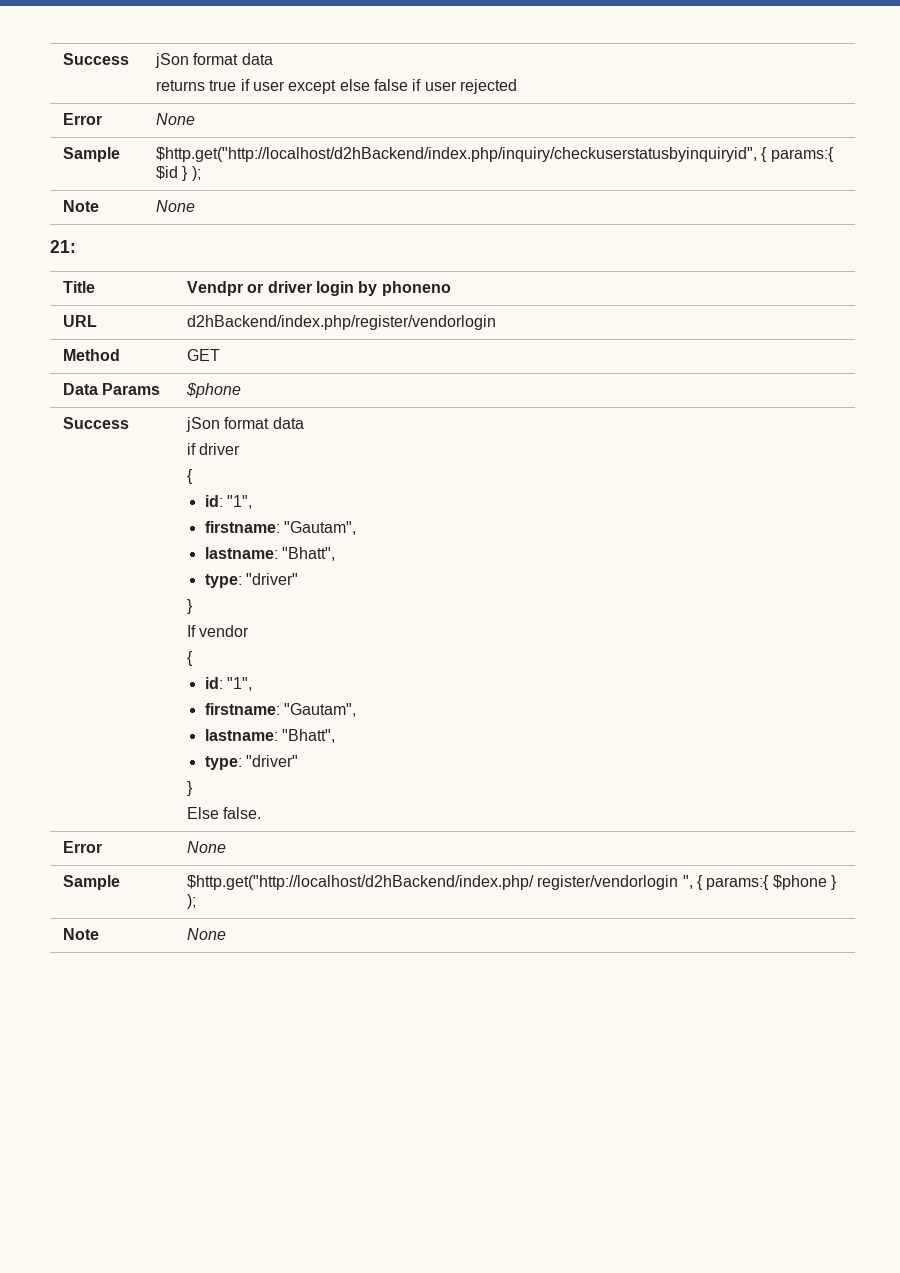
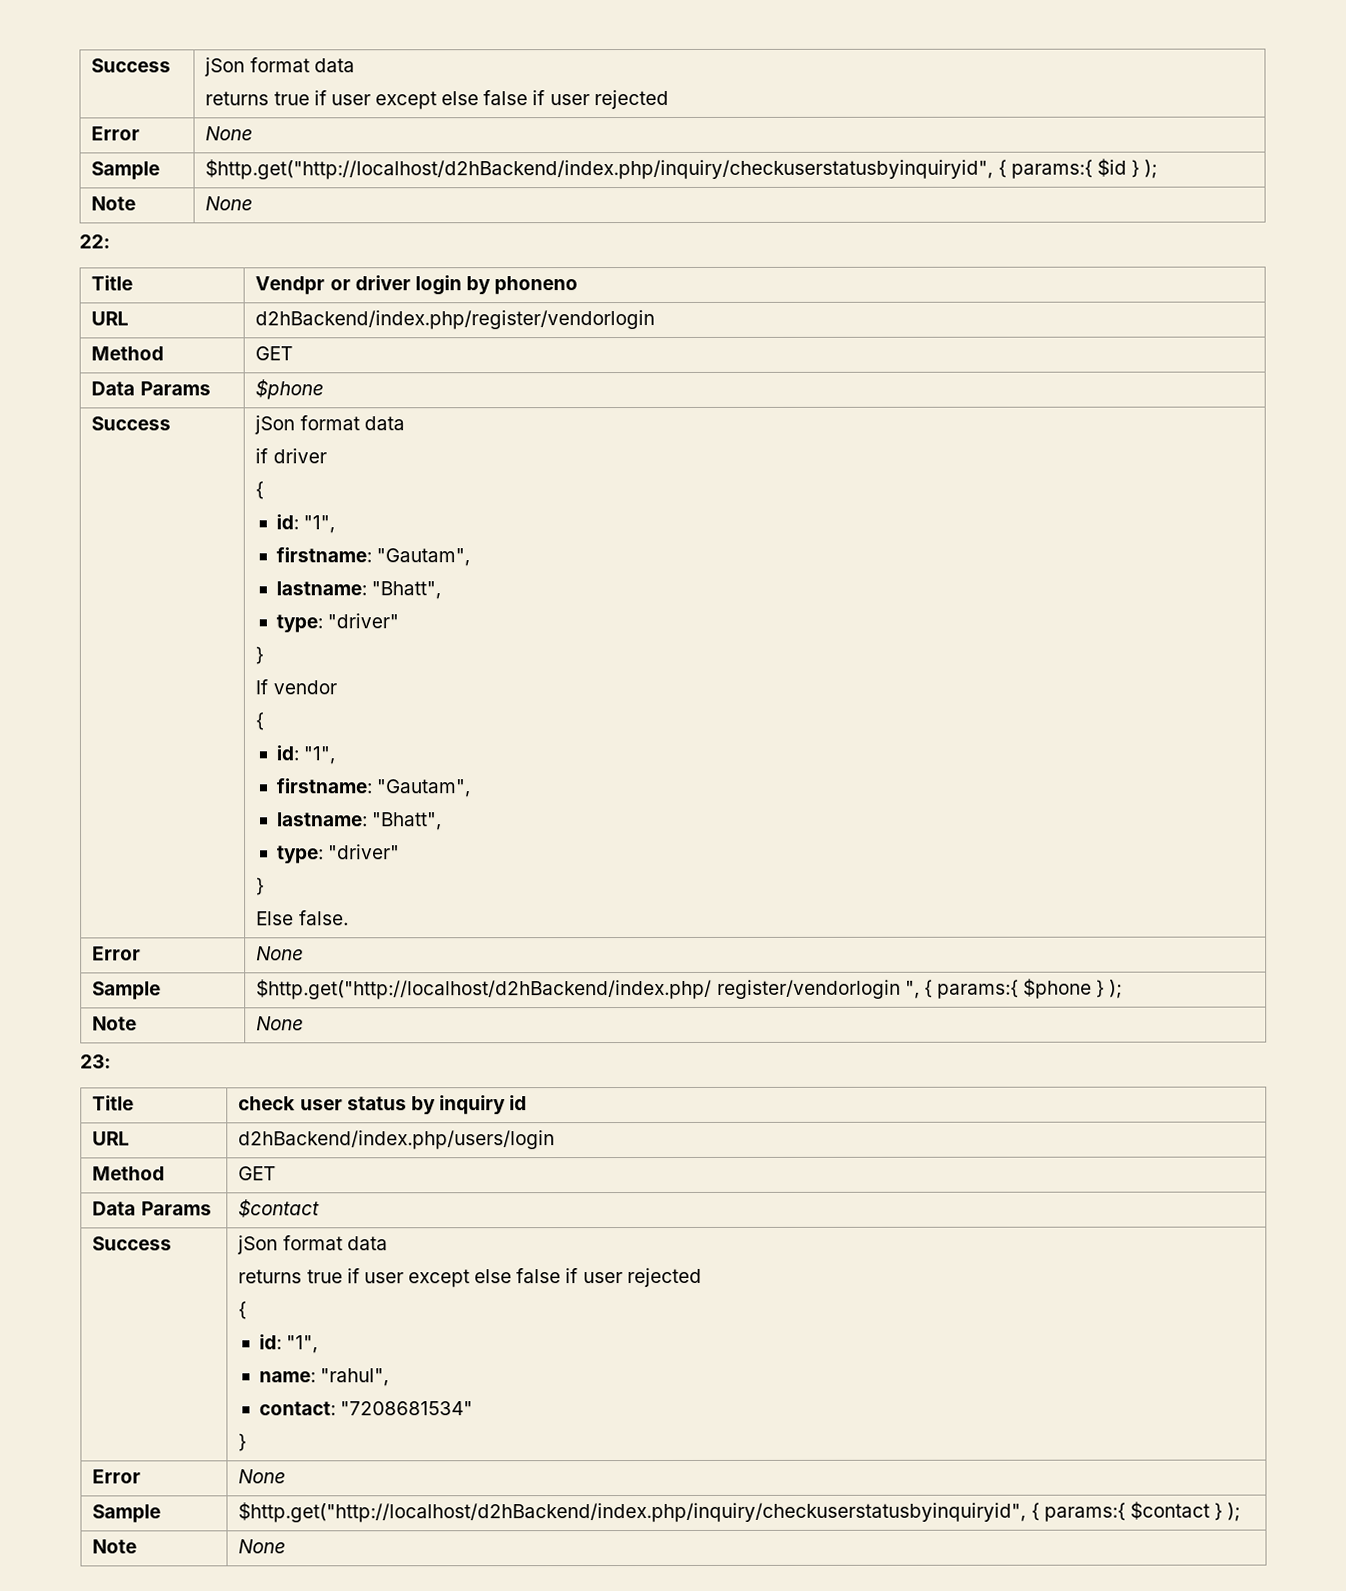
[50,240,76,253] 21: -> [79,234,110,249] 22:
(227, 934) none -> [80,1054,111,1069] [92,1095,135,1111] [238,1095,528,1115] [92,1131,131,1146] [238,1130,556,1150] [92,1166,166,1181] [238,1166,277,1181] [92,1201,212,1216] [238,1198,321,1218] [92,1236,173,1251] [237,1235,388,1255] [238,1267,702,1288] [238,1301,248,1320] [259,1334,319,1354] [259,1368,390,1387] [259,1401,474,1416] [238,1433,248,1452] [92,1469,142,1484] [238,1469,287,1484] [92,1504,162,1523] [238,1501,1242,1523] [92,1539,138,1554] [238,1539,287,1554] // 23: // Title | check user status by inquiry id // URL | d2hBackend/index.php/users/login // Method | GET // Data Params | $contact // Success | jSon format data // returns true if user except else false if user rejected // { // id: "1", // name: "rahul", // contact: "7208681534" // } // Error | None // Sample | $http.get("http://localhost/d2hBackend/index.php/inquiry/checkuserstatusbyinquiryid", { params:{ $contact } ); // Note | None

